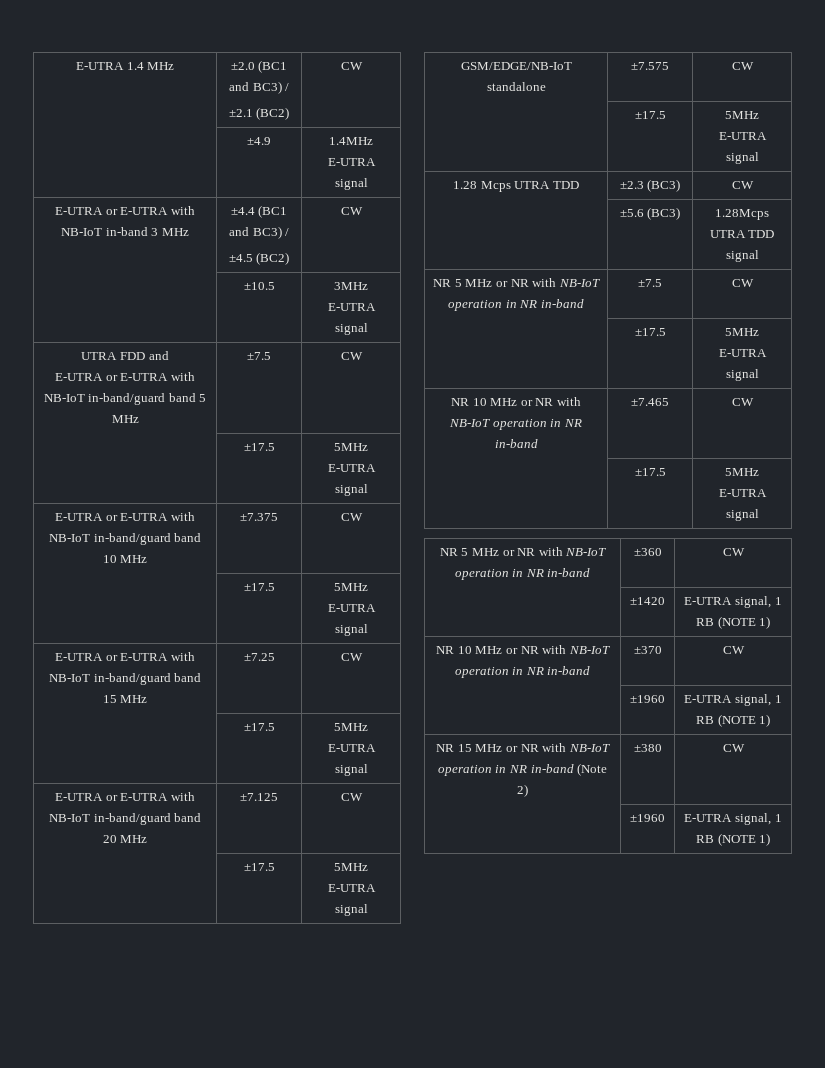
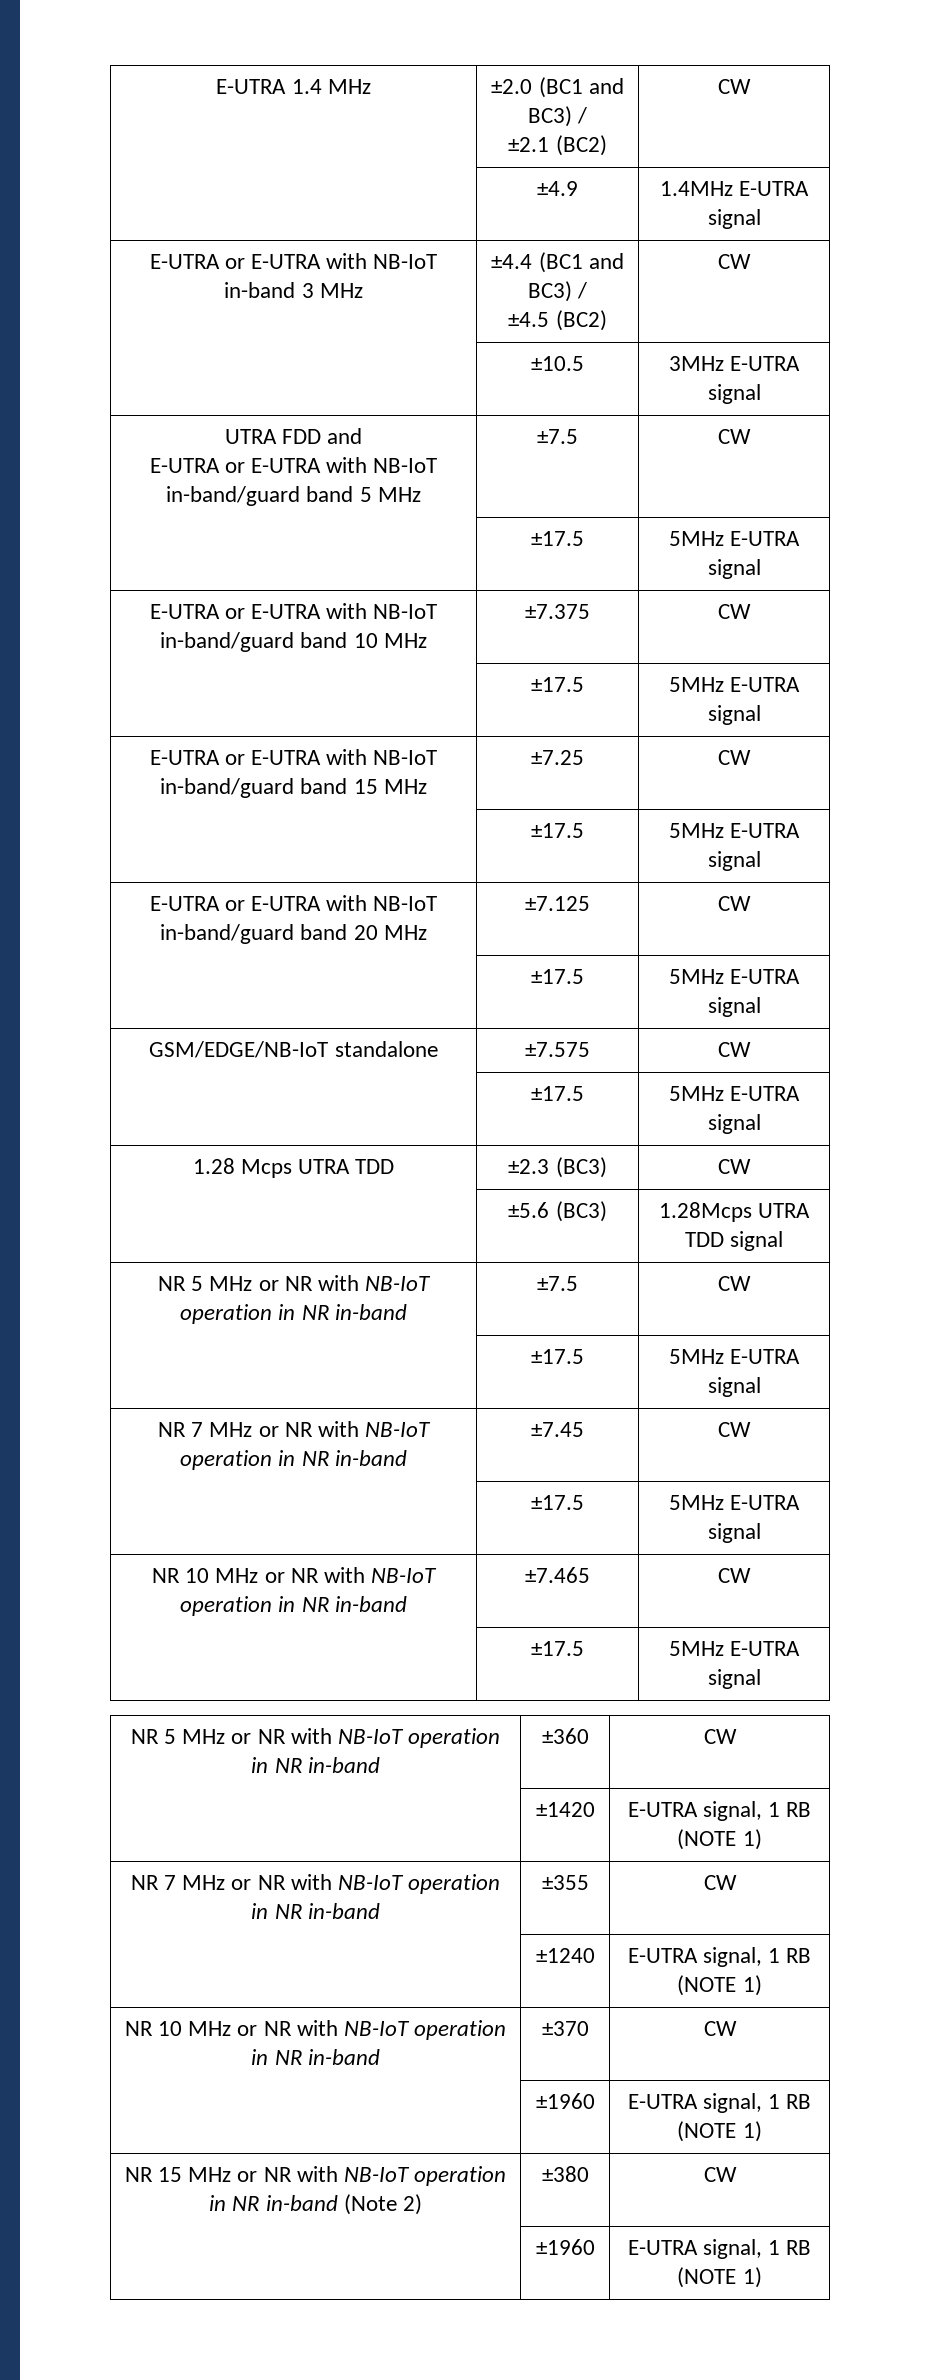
(759, 375) none -> [157,1421,432,1437] [180,1450,407,1470] [531,1422,584,1437] [718,1422,751,1437] [531,1495,584,1510] [668,1495,801,1510] [707,1523,761,1543] // NR 7 MHz or NR with NB-IoT operation in NR in-band | ±7.45 | CW // | ±17.5 | 5MHz E-UTRA signal
(771, 622) none -> [130,1874,501,1894] [251,1903,380,1919] [541,1875,589,1890] [703,1875,737,1890] [535,1948,595,1963] [627,1947,812,1967] [677,1975,762,1996] // NR 7 MHz or NR with NB-IoT operation in NR in-band | ±355 | CW // | ±1240 | E-UTRA signal, 1 RB (NOTE 1)

